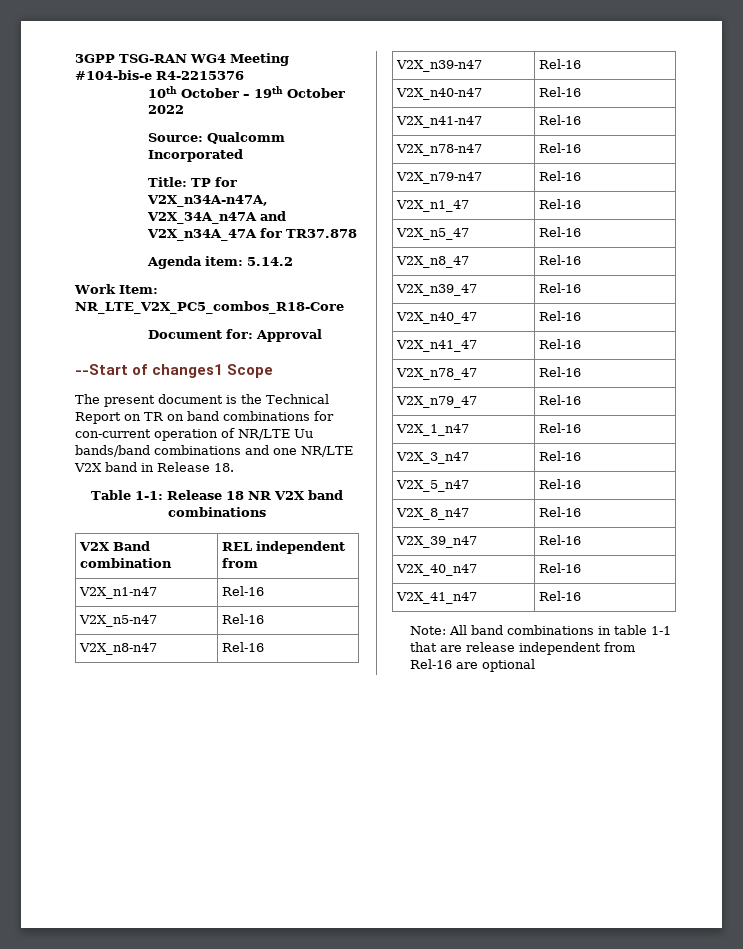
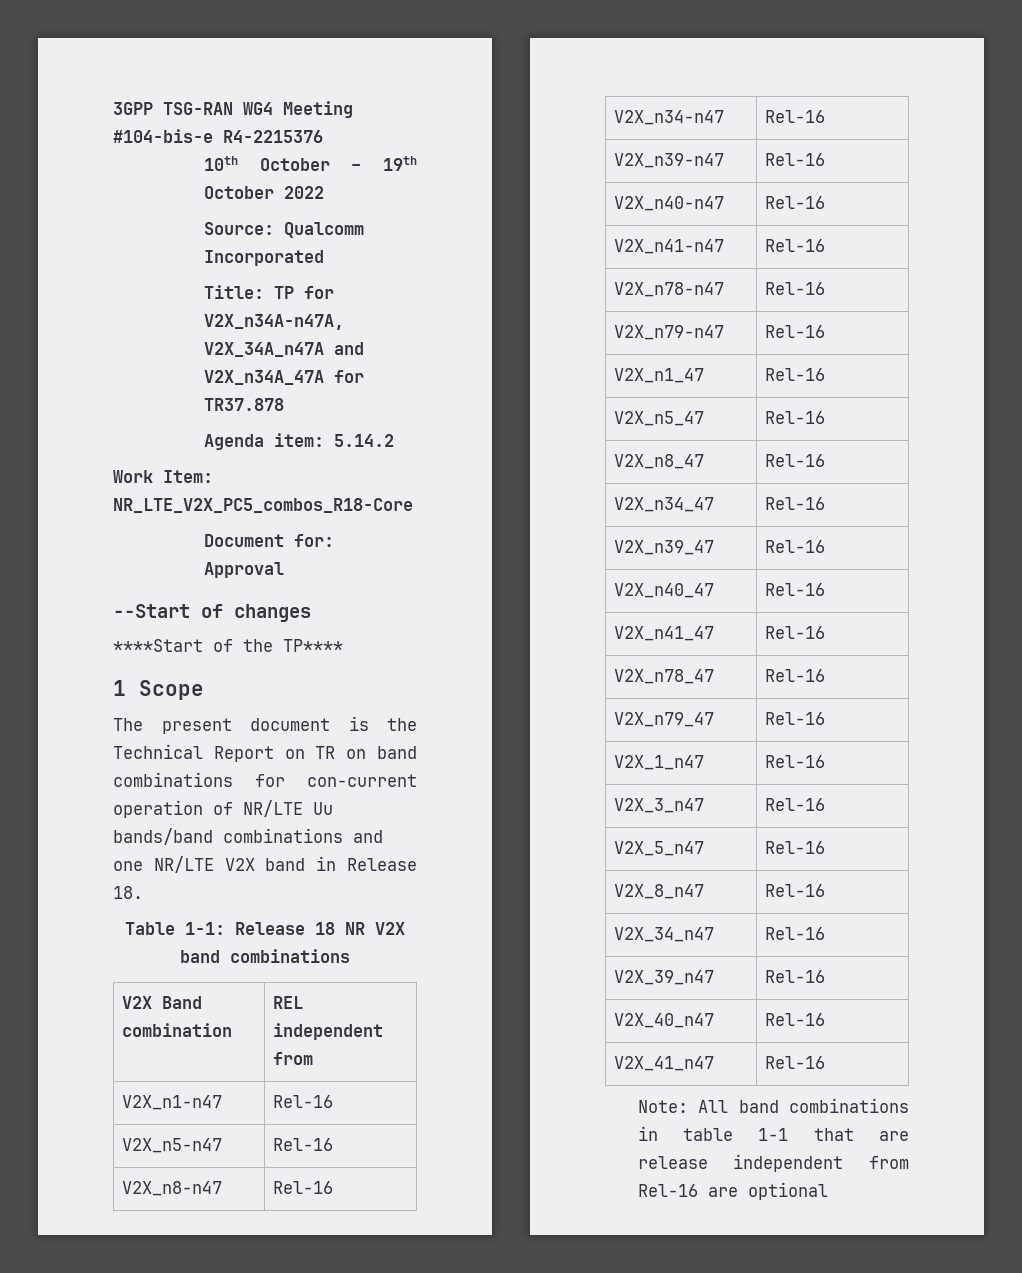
[152,364,224,378] changes1 -> [234,604,311,622] [113,639,343,652] [113,680,126,696] changes // ****Start of the TP**** // 1
(265, 647) none -> [613,110,724,125] [764,110,825,123] // V2X_n34-n47 | Rel-16
(582, 260) none -> [613,497,714,512] [764,497,825,510] // V2X_n34_47 | Rel-16
(582, 512) none -> [613,927,714,942] [764,927,825,940] // V2X_34_n47 | Rel-16

